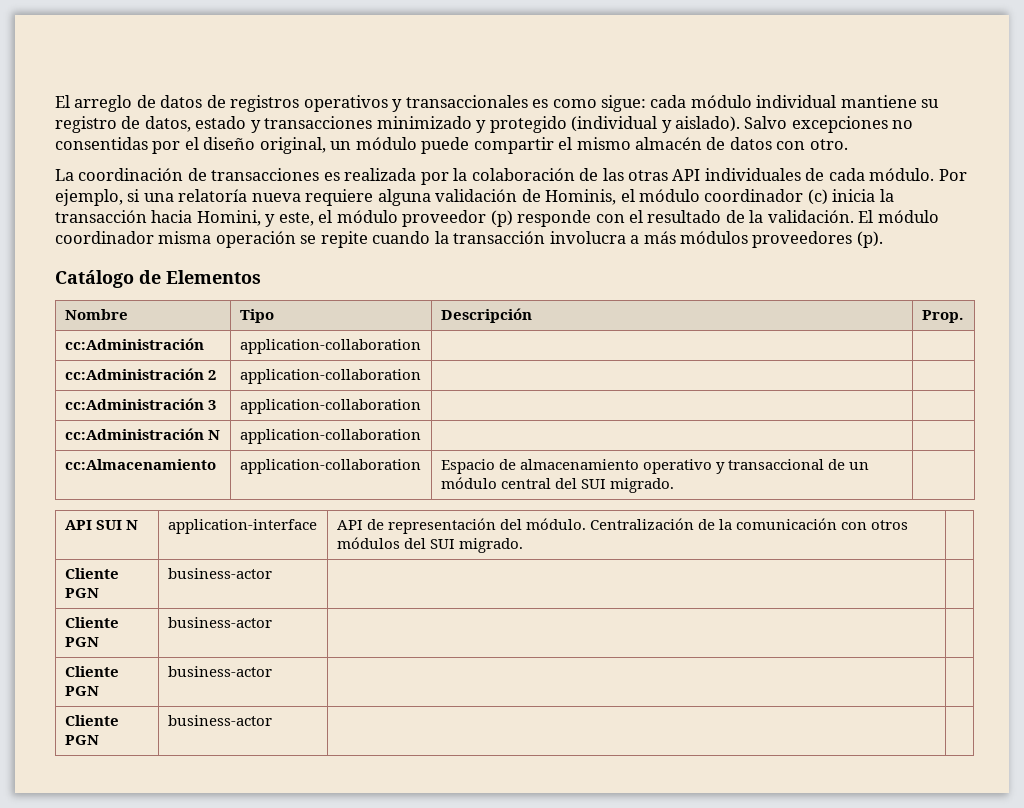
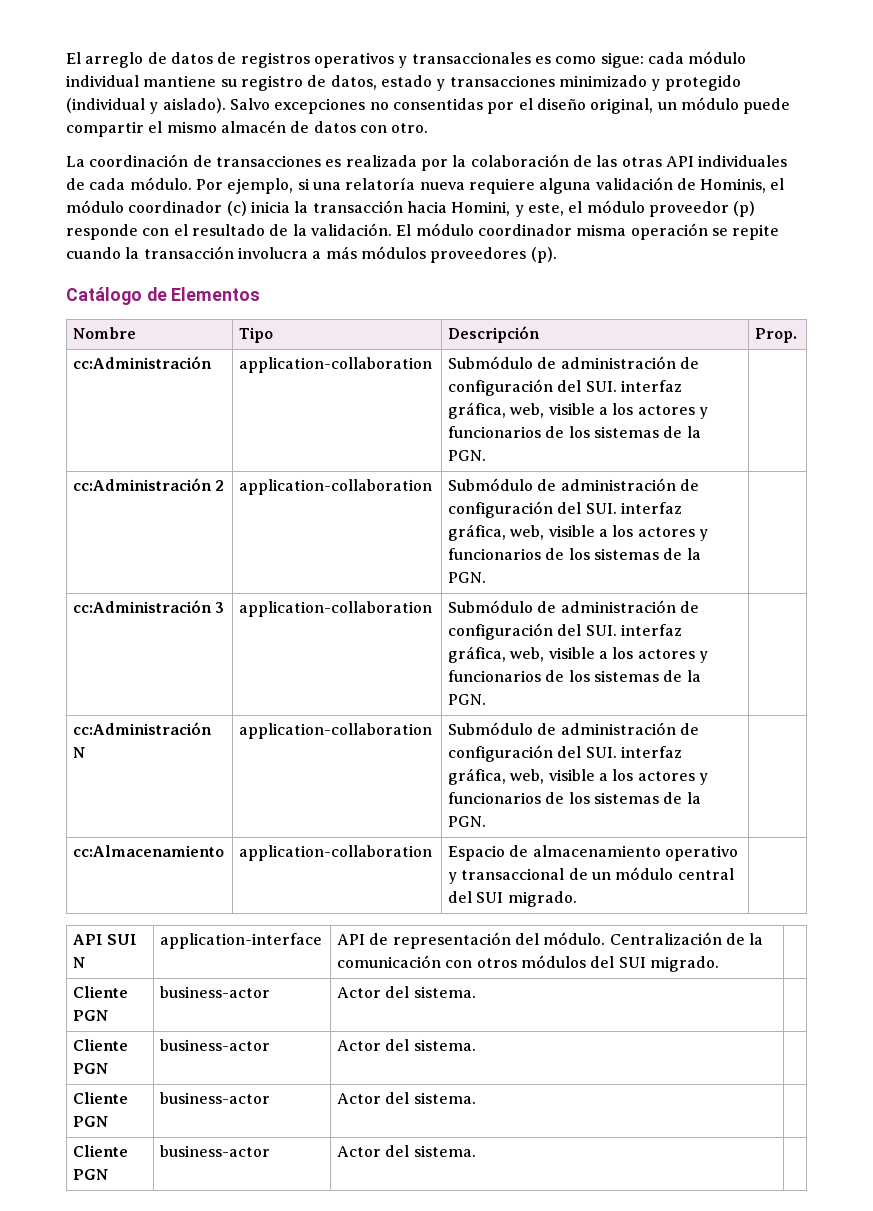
[64,368,216,380] [239,369,421,384] [64,398,216,410] [239,399,421,414] [64,428,220,440] [239,429,421,444] | // cc:Administración 2 | application-collaboration | | // cc:Administración 3 | application-collaboration | | // cc:Administración N | application-collaboration | -> [448,356,700,369] [448,379,683,396] [448,402,709,419] [448,426,701,438] [448,450,487,461] [73,478,225,491] [239,479,433,495] [448,478,700,491] [448,501,683,518] [448,524,709,541] [448,548,701,560] [448,572,487,583] [73,600,225,613] [239,601,433,617] [448,600,700,613] [448,623,683,640] [448,646,709,663] [448,670,701,682] [448,694,487,705] [73,722,213,735] [73,747,86,758] [239,723,433,739] [448,722,700,735] [448,745,683,762] [448,768,709,785] [448,792,701,804] [448,816,487,827] Submódulo de administración de configuración del SUI. interfaz gráfica, web, visible a los actores y funcionarios de los sistemas de la PGN. | // cc:Administración 2 | application-collaboration | Submódulo de administración de configuración del SUI. interfaz gráfica, web, visible a los actores y funcionarios de los sistemas de la PGN. | // cc:Administración 3 | application-collaboration | Submódulo de administración de configuración del SUI. interfaz gráfica, web, visible a los actores y funcionarios de los sistemas de la PGN. | // cc:Administración N | application-collaboration | Submódulo de administración de configuración del SUI. interfaz gráfica, web, visible a los actores y funcionarios de los sistemas de la PGN.
[64,617,119,628] [64,637,99,647] [167,617,272,628] [64,666,119,677] [64,686,99,696] [167,666,272,677] [64,715,119,726] [64,735,99,745] [167,715,272,726] | // Cliente PGN | business-actor | | // Cliente PGN | business-actor | | // Cliente PGN | business-actor | -> [337,986,476,998] [73,1039,129,1051] [73,1063,109,1074] [160,1039,271,1051] [337,1039,476,1051] [73,1092,129,1104] [73,1116,109,1127] [160,1092,271,1104] [337,1092,476,1104] [73,1145,129,1157] [73,1169,109,1180] [160,1145,271,1157] [337,1145,476,1157] Actor del sistema. | // Cliente PGN | business-actor | Actor del sistema. | // Cliente PGN | business-actor | Actor del sistema. | // Cliente PGN | business-actor | Actor del sistema.

